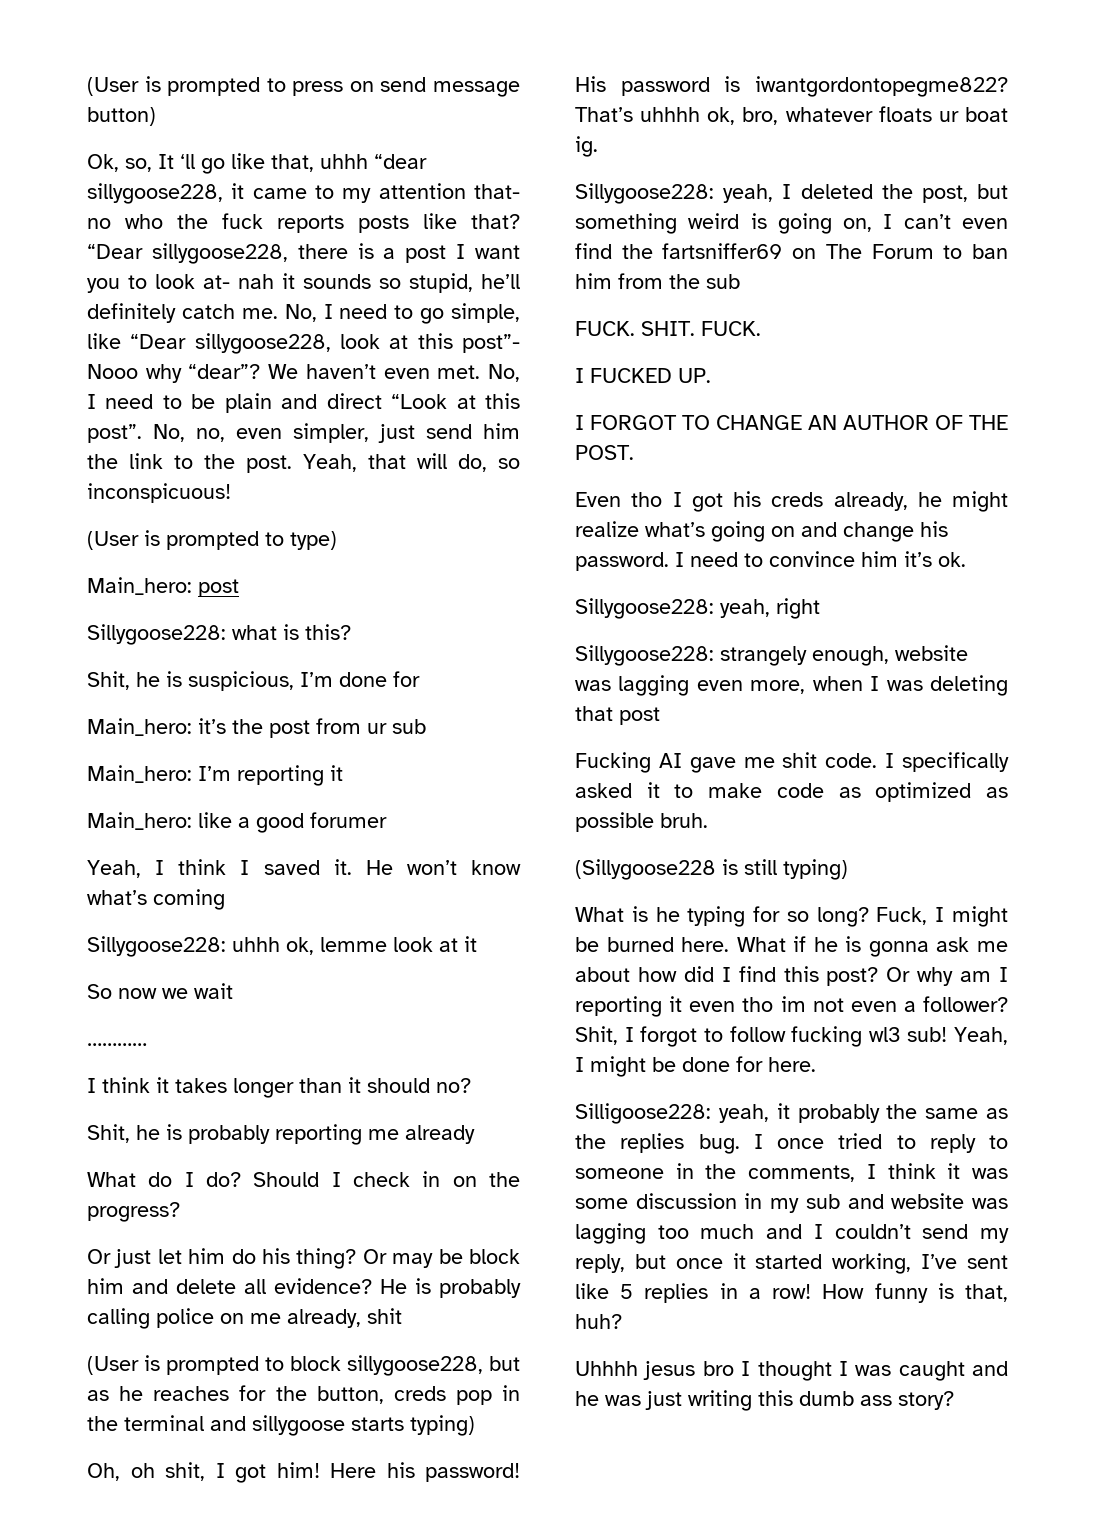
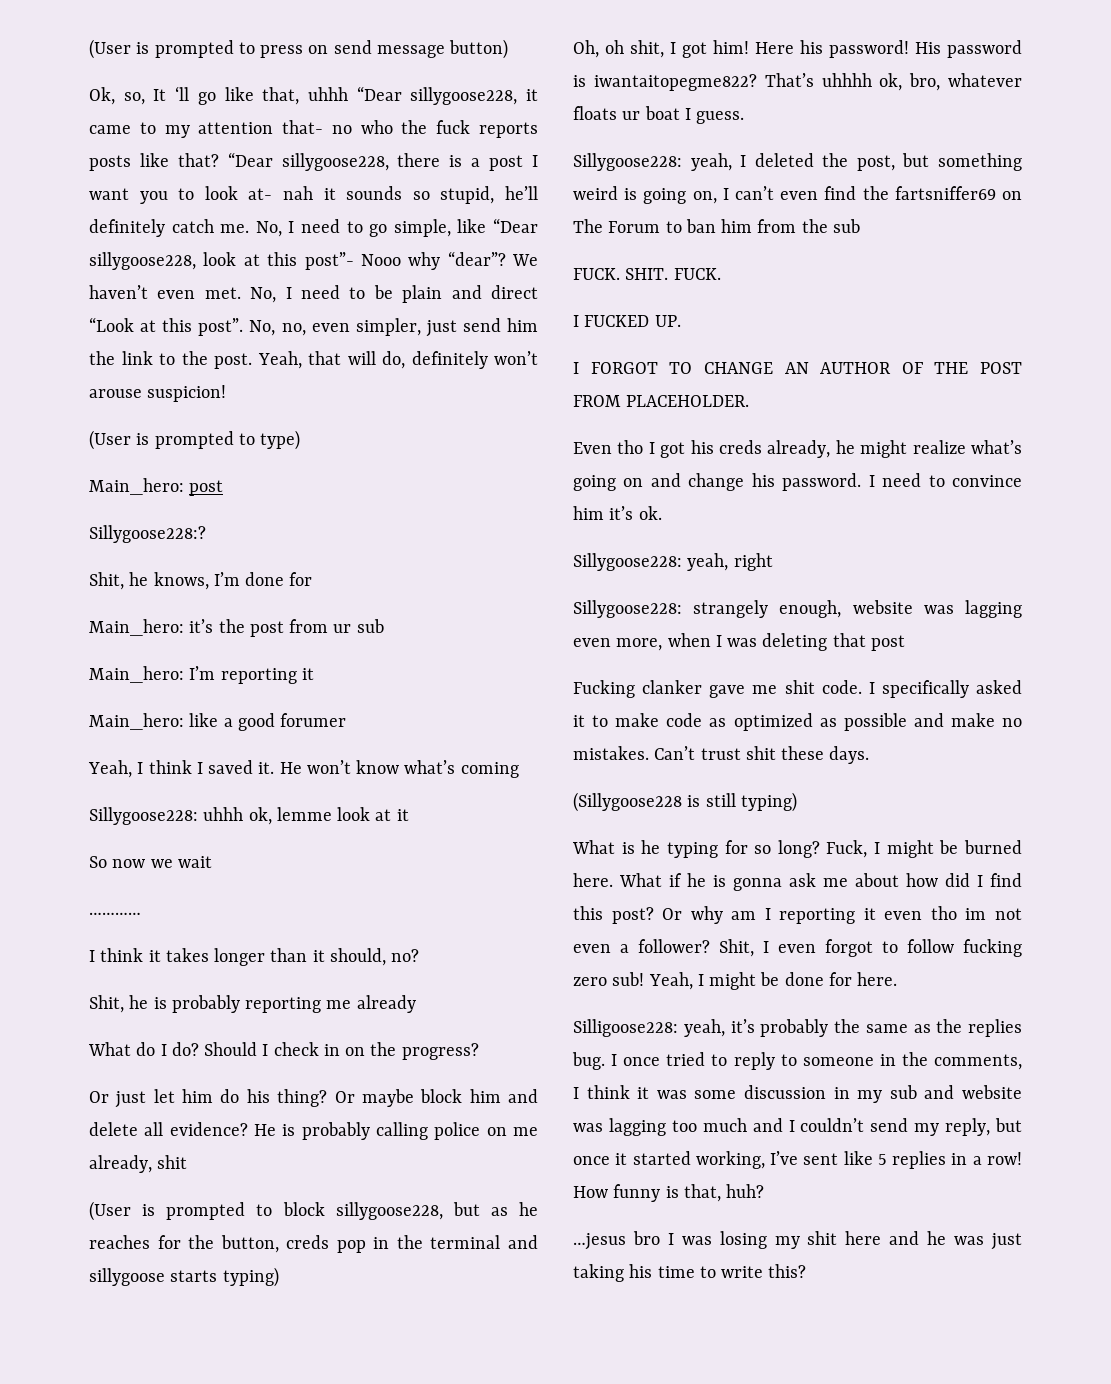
[374,154,427,169] “dear -> [356,86,402,101] “Dear
[498,458,520,469] [87,483,231,503] so inconspicuous! -> [411,351,538,369] [89,385,227,402] definitely won’t arouse suspicion!
[87,624,351,645] [87,671,294,691] Sillygoose228: what is this? // Shit, he is suspicious, -> [89,525,206,543] [89,572,209,590] Sillygoose228:? // Shit, he knows,
[367,1078,430,1093] should -> [329,948,386,966] should,
[392,1249,463,1268] may be -> [361,1089,414,1107] maybe
[755,76,1008,97] iwantgordontopegme822? -> [593,74,757,91] iwantaitopegme822?
[575,136,598,157] ig. -> [684,108,745,124] I guess.
[575,445,634,460] POST. -> [980,362,1022,374] [573,395,750,407] POST FROM PLACEHOLDER.
[658,753,682,768] AI -> [642,680,703,694] clanker
[660,813,708,828] bruh. -> [913,713,1023,727] [573,746,870,764] and make no mistakes. Can’t trust shit these days.
(634, 1034) none -> [778,944,816,953] even
[868,1027,901,1042] wl3 -> [573,977,607,986] zero
[776,1103,790,1119] it -> [730,1019,755,1033] it’s
[575,1361,1008,1381] [575,1390,954,1411] Uhhhh jesus bro I thought I was caught and he was just writing this dumb ass story? -> [573,1231,1023,1250] [573,1264,807,1282] …jesus bro I was losing my shit here and he was just taking his time to write this?

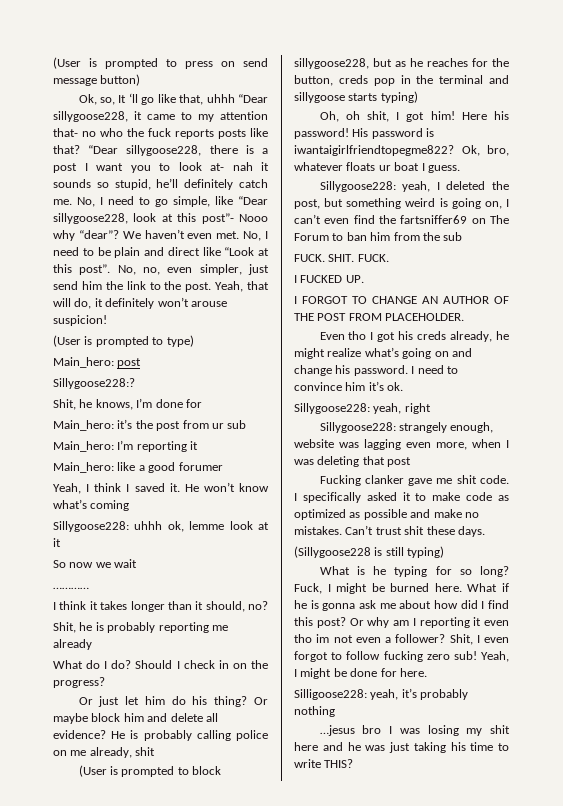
(538, 292) none -> [202,247,221,256] like
(405, 360) none -> [94,298,103,307] it
[593,73,903,91] iwantaitopegme822? That’s uhhhh ok, -> [294,145,480,156] iwantaigirlfriendtopegme822? Ok,
[834,1019,1022,1037] [572,1052,1022,1070] [573,1085,1023,1103] [573,1118,1022,1136] [573,1151,1022,1169] [573,1184,765,1202] the same as the replies bug. I once tried to reply to someone in the comments, I think it was some discussion in my sub and website was lagging too much and I couldn’t send my reply, but once it started working, I’ve sent like 5 replies in a row! How funny is that, huh? -> [294,706,335,717] nothing
[768,1264,807,1278] this? -> [324,759,354,768] THIS?

